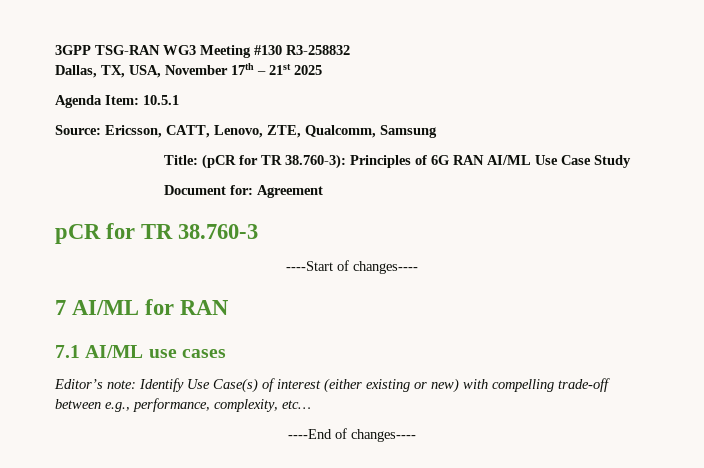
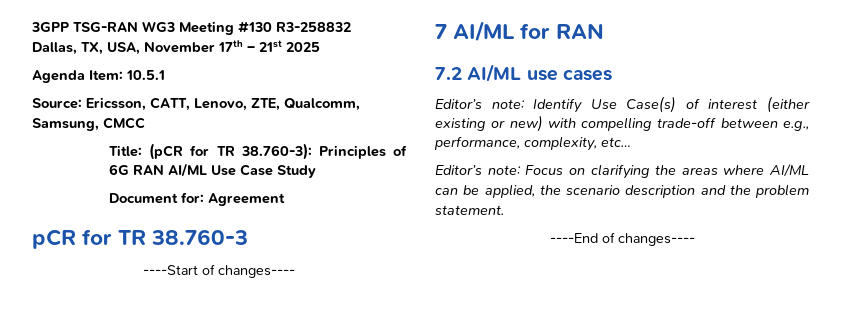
[380,125,437,138] Samsung -> [32,117,145,131] Samsung, CMCC
[55,345,80,358] 7.1 -> [435,67,462,80] 7.2
(311, 404) none -> [435,164,809,179] [435,184,809,198] [435,205,504,215] // Editor’s note: Focus on clarifying the areas where AI/ML can be applied, the scenario description and the problem statement.

